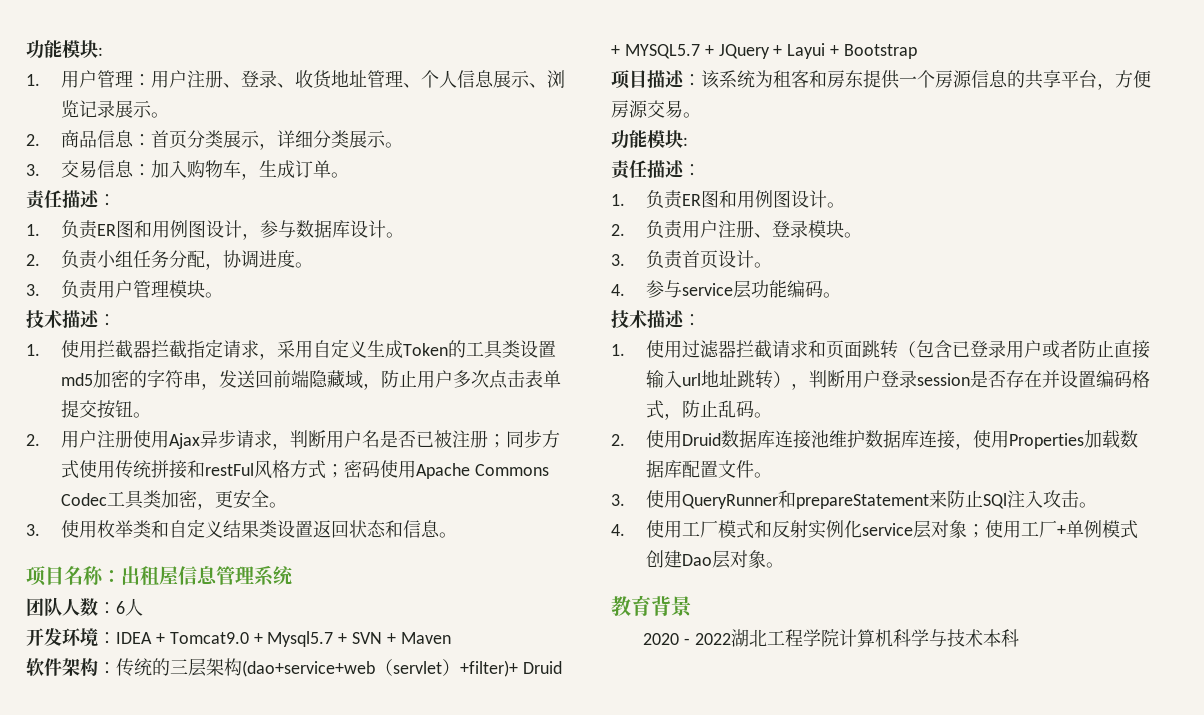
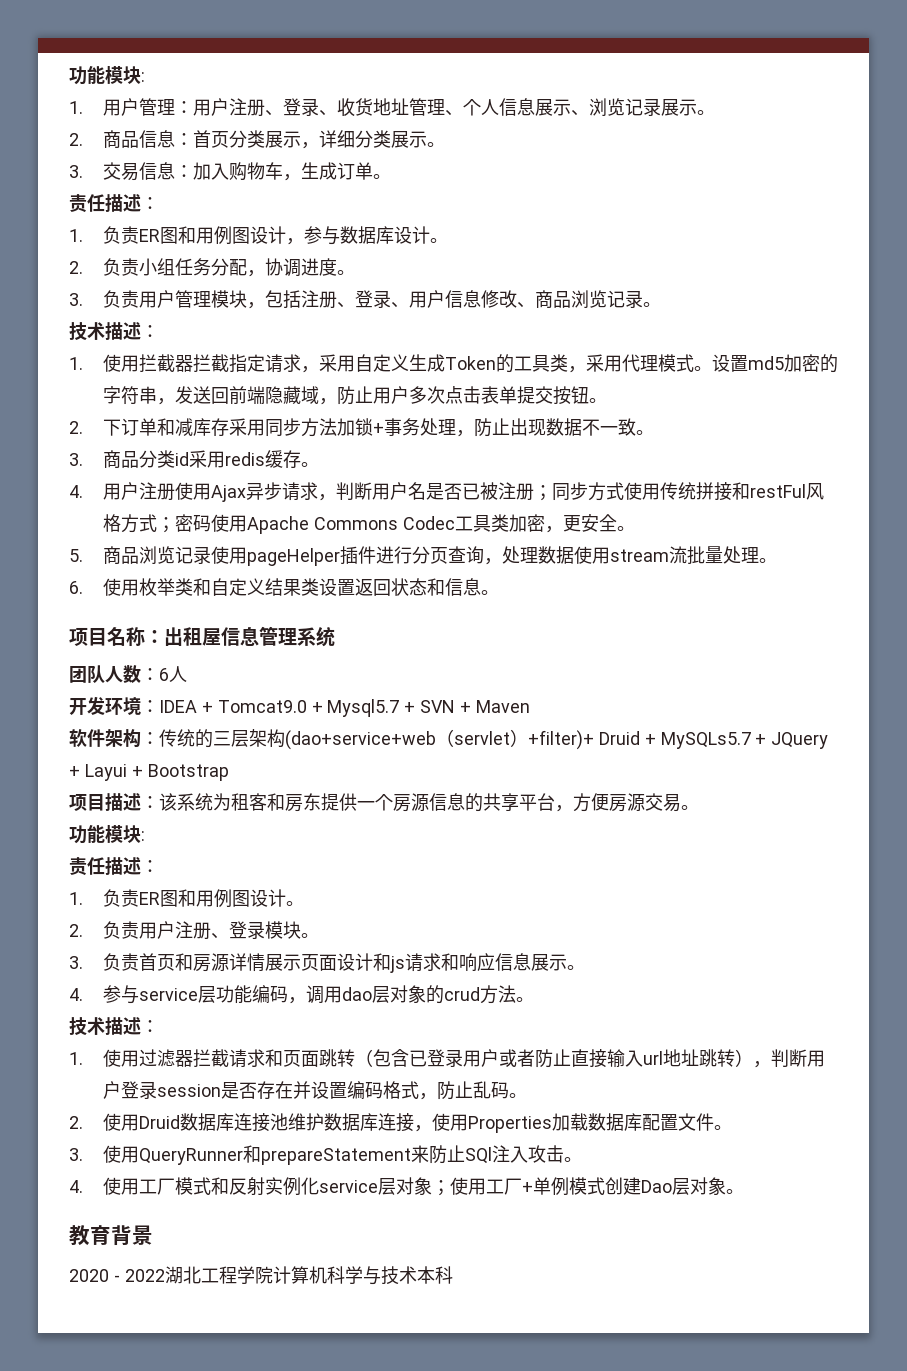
(206, 289) none -> [246,290,643,309] ，包括注册、登录、用户信息修改、商品浏览记录
(521, 349) none -> [567,354,712,373] ，采用代理模式。
(40, 440) none -> [102,418,654,437] [69,450,319,468] [69,485,83,498] 下订单和减库存采用同步方法加锁+事务处理，防止出现数据不一致。 // 3.商品分类id采用redis缓存。 // 4.
[26,524,40,536] 3. -> [69,546,777,566] [69,581,83,594] 5.商品浏览记录使用pageHelper插件进行分页查询，处理数据使用stream流批量处理。 // 6.
[624,44,700,59] MYSQL5.7 -> [660,732,751,749] MySQLs5.7
[718,250,755,268] 设计 -> [174,953,567,973] 和房源详情展示页面设计和js请求和响应信息展示
(824, 289) none -> [287,985,516,1004] ，调用dao层对象的crud方法

